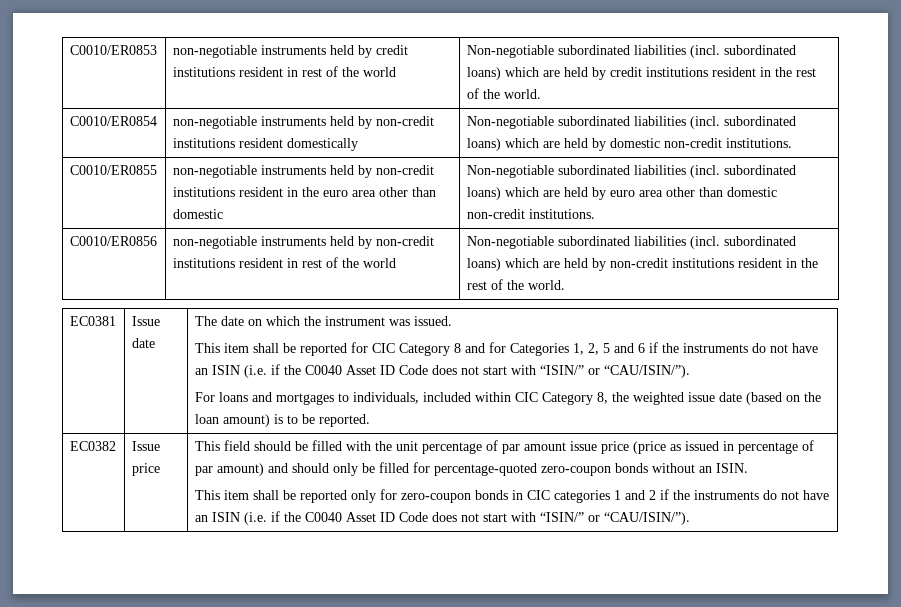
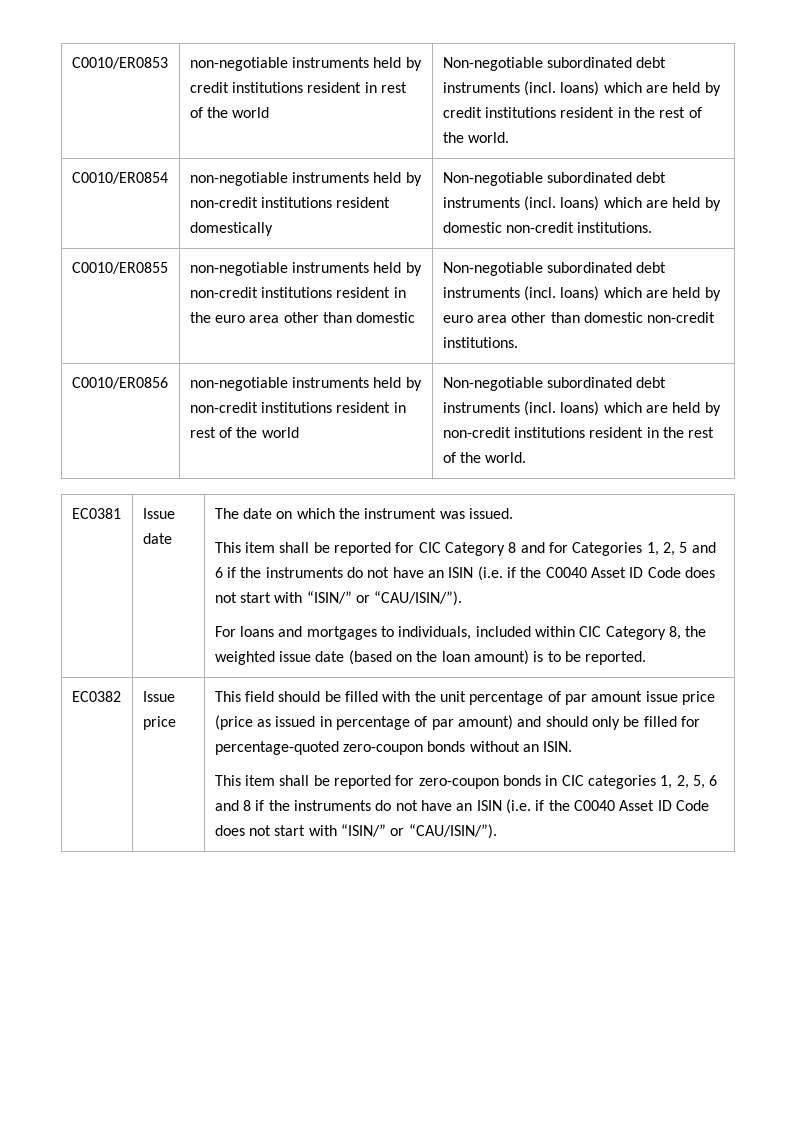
[633,45,796,58] liabilities (incl. subordinated -> [636,57,667,68] [442,81,557,96] debt instruments (incl.
[633,116,796,129] liabilities (incl. subordinated -> [636,172,667,183] [442,196,557,211] debt instruments (incl.
[633,165,796,178] liabilities (incl. subordinated -> [636,262,667,273] [442,286,557,301] debt instruments (incl.
[633,236,796,249] liabilities (incl. subordinated -> [636,377,667,388] [442,401,557,416] debt instruments (incl.
[350,490,376,503] only -> (392, 782) none
[613,490,656,500] 1 and 2 -> [660,775,718,789] [214,800,252,811] 1, 2, 5, 6 and 8

